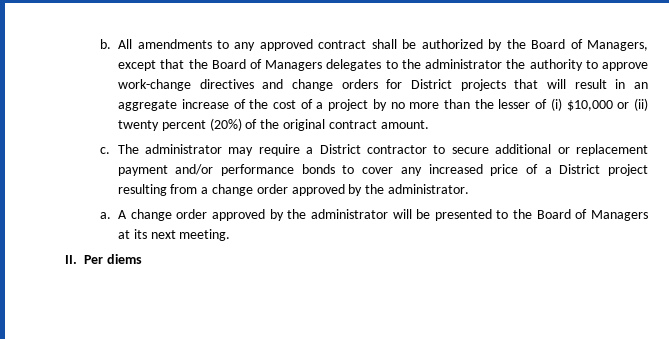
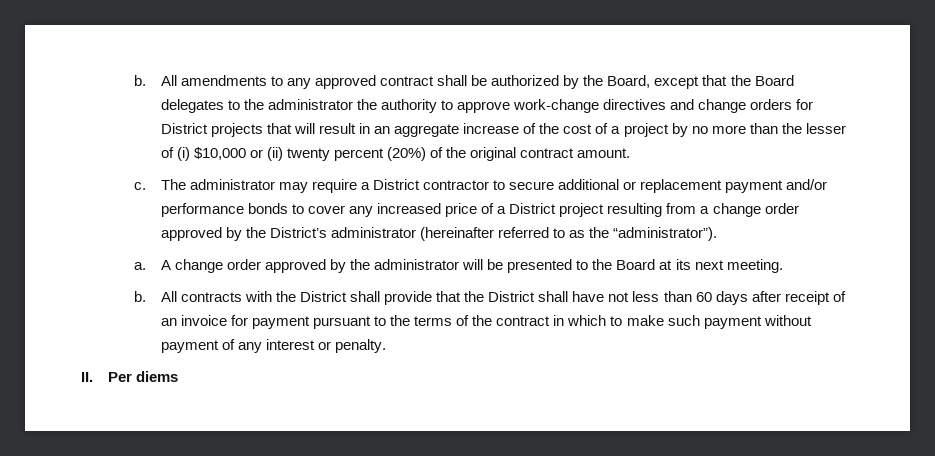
[531,39,648,51] Board of Managers, -> [607,75,651,88] Board,
[249,59,323,71] of Managers -> (794, 80) none
[387,184,469,194] administrator. -> [269,227,718,241] District’s administrator (hereinafter referred to as the “administrator”).
[575,209,648,221] of Managers -> (656, 264) none
(231, 235) none -> [134,291,846,305] [160,315,812,329] [160,339,387,353] // b. All contracts with the District shall provide that the District shall have not less than 60 days after receipt of an invoice for payment pursuant to the terms of the contract in which to make such payment without payment of any interest or penalty.

